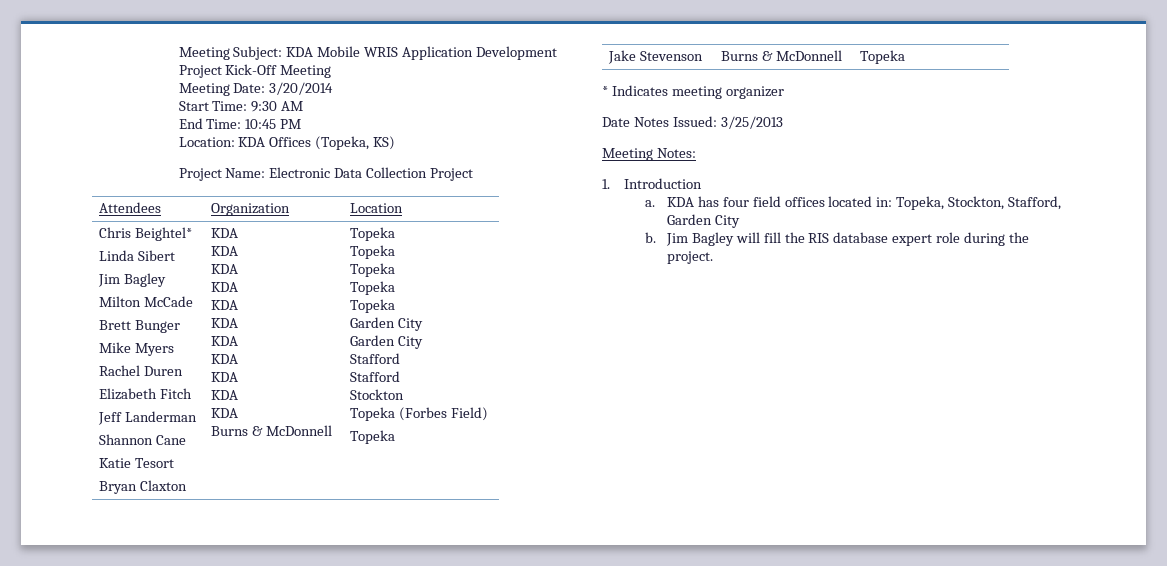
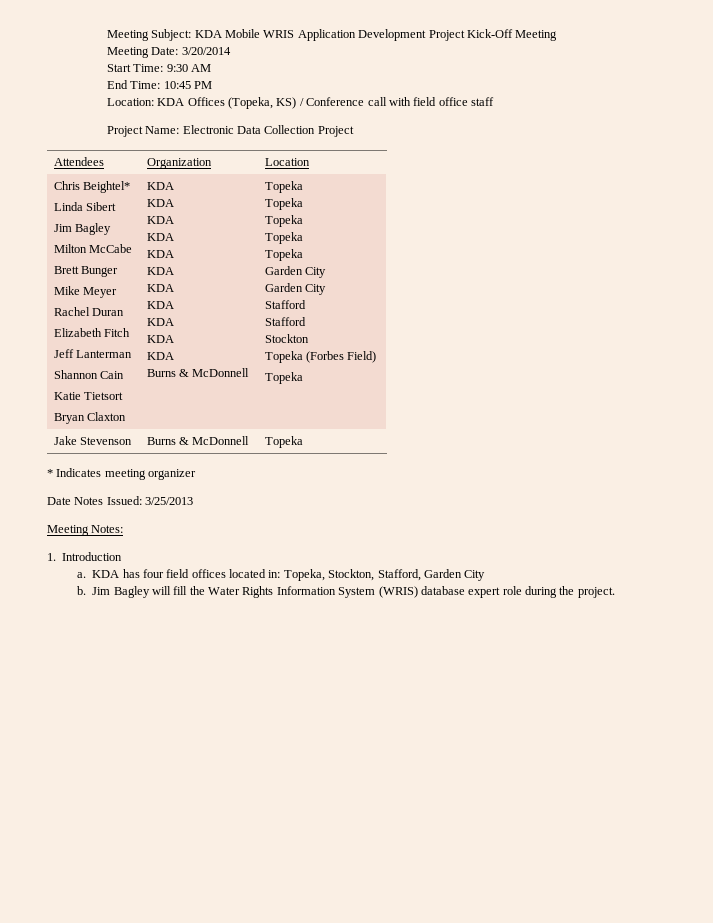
(396, 143) none -> [299,97,495,106] / Conference call with field office staff
[143,296,193,307] McCade -> [88,244,132,253] McCabe
[134,343,174,356] Myers -> [82,287,117,298] Meyer
[143,366,183,376] Duren -> [91,308,124,316] Duran
[124,411,197,422] Landerman -> [75,350,132,358] Lanterman
[155,435,186,445] Cane -> [99,371,124,379] Cain
[134,458,174,468] Tesort -> [83,392,123,400] Tietsort
[808,233,830,243] RIS -> [208,586,418,598] Water Rights Information System (WRIS)

